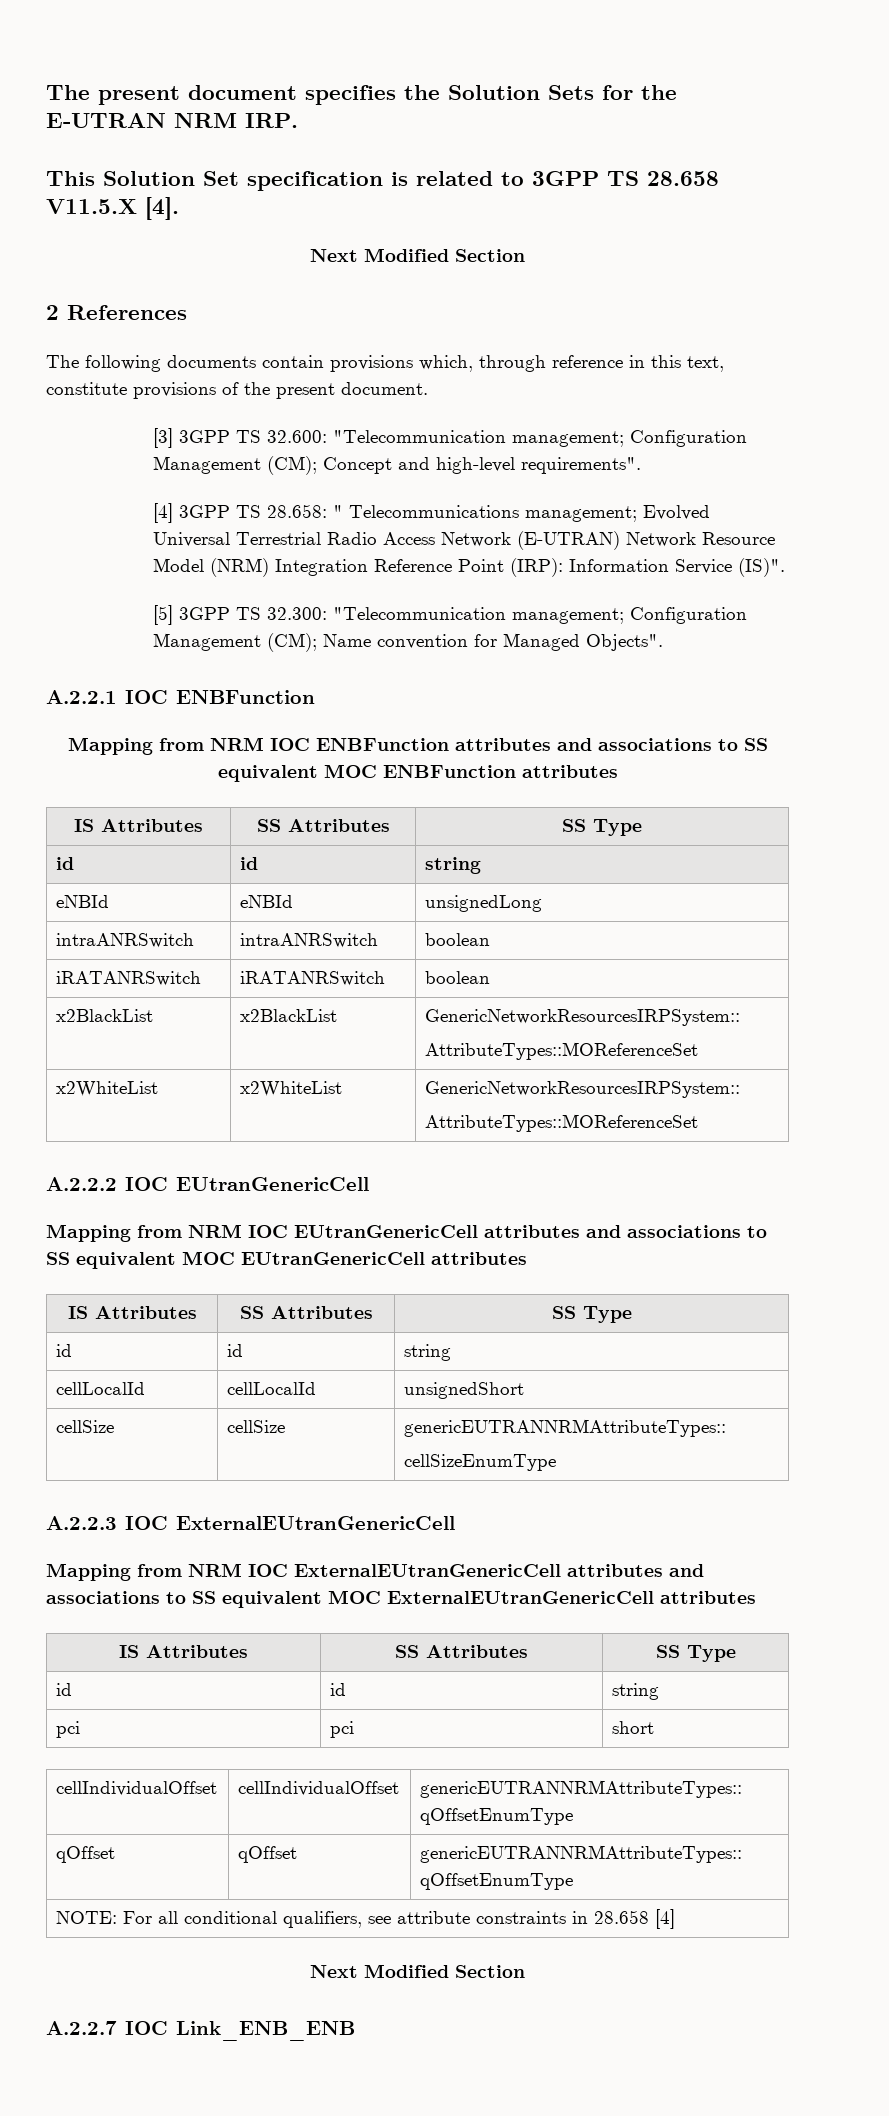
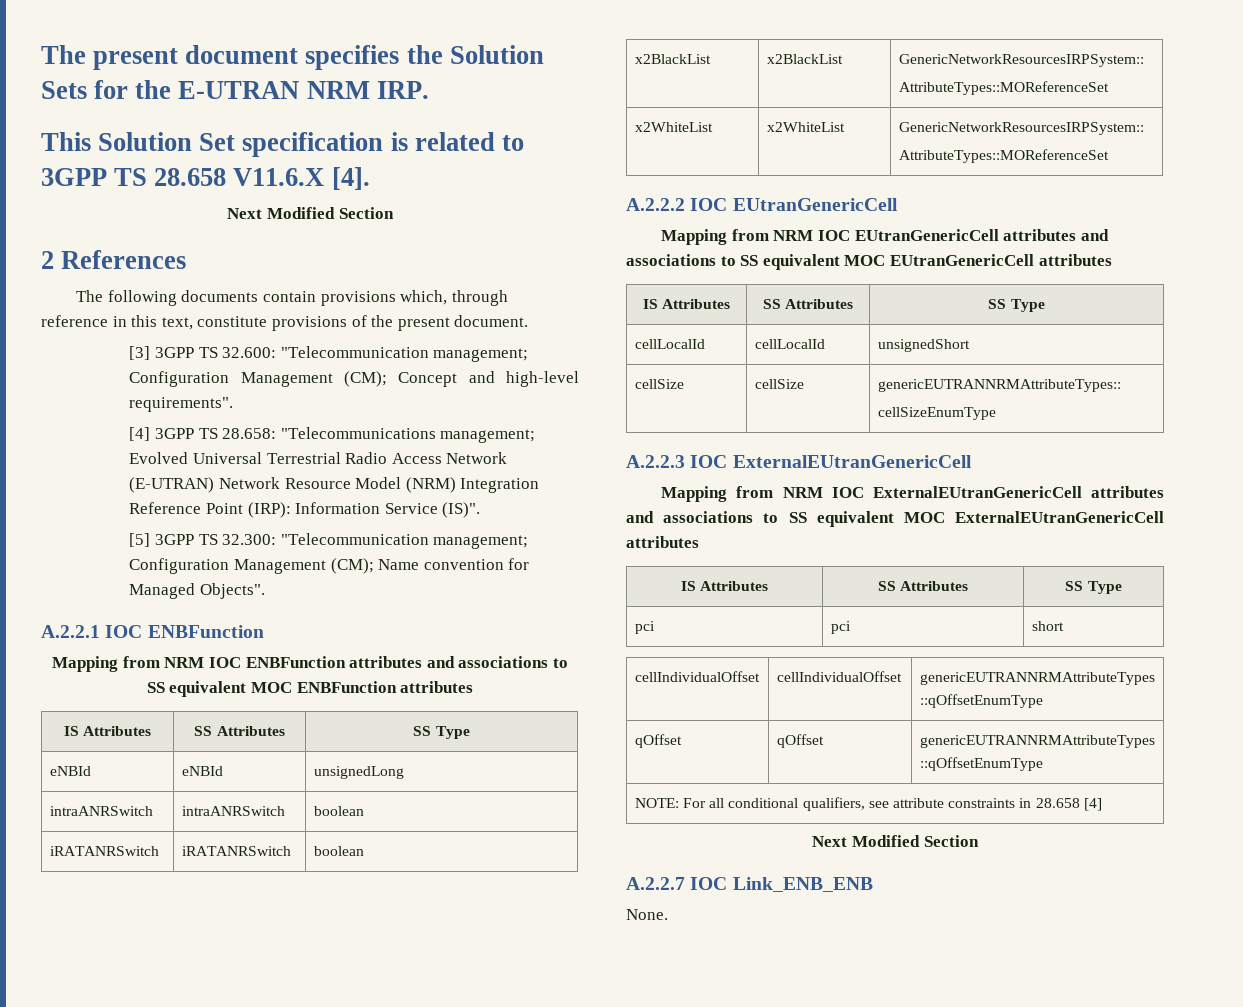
[46,199,137,214] V11.5.X -> [233,168,325,186] V11.6.X
[332,505,519,518] " Telecommunications -> [280,427,436,439] "Telecommunications
[56,857,75,870] [240,857,259,870] [425,857,482,874] // id | id | string -> (470, 732) none
[56,1344,73,1357] [227,1344,244,1357] [404,1344,452,1361] // id | id | string -> (1045, 305) none
[56,1683,73,1696] [330,1683,347,1696] [612,1683,660,1700] // id | id | string -> (1122, 587) none
(355, 2031) none -> [626,909,668,920] // None.

